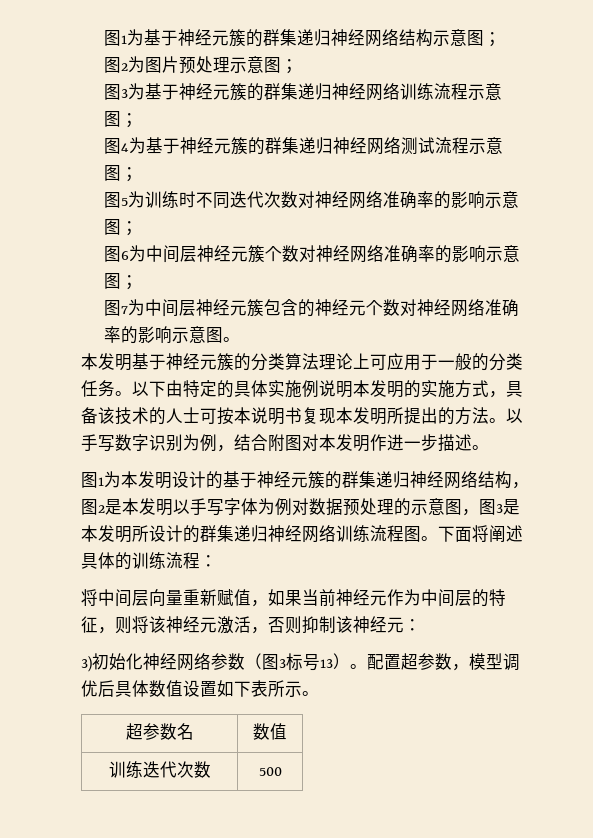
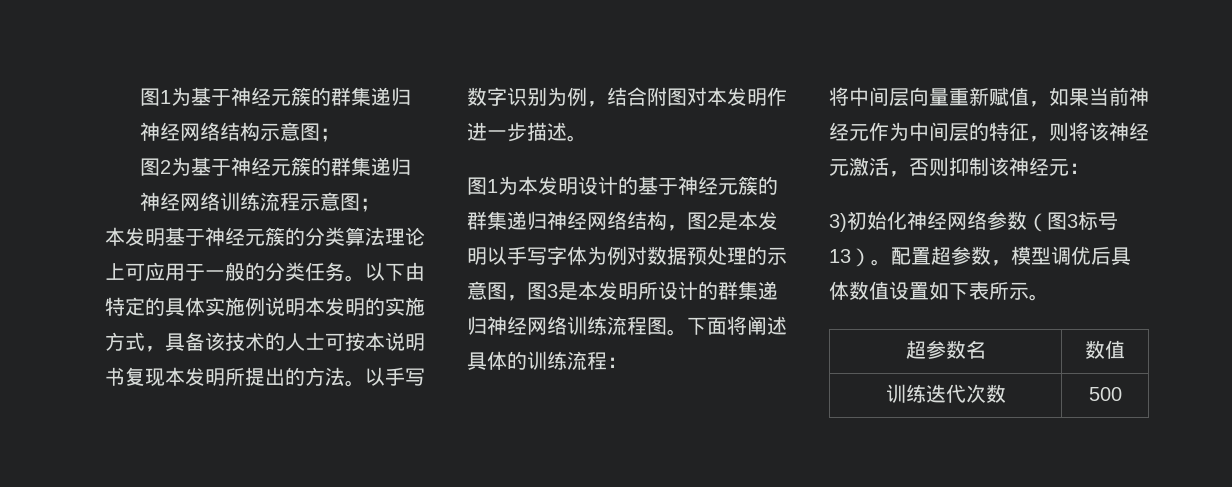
[144,56,298,74] [103,83,145,100] 图片预处理示意图； // 图3为 -> (191, 166) none
[103,137,503,155] [103,165,138,182] [103,191,519,209] [103,219,138,236] [103,245,520,263] [103,273,138,290] [103,299,519,317] [103,326,240,344] // 图4为基于神经元簇的群集递归神经网络测试流程示意图； // 图5为训练时不同迭代次数对神经网络准确率的影响示意图； // 图6为中间层神经元簇个数对神经网络准确率的影响示意图； // 图7为中间层神经元簇包含的神经元个数对神经网络准确率的影响示意图。 -> (380, 205) none

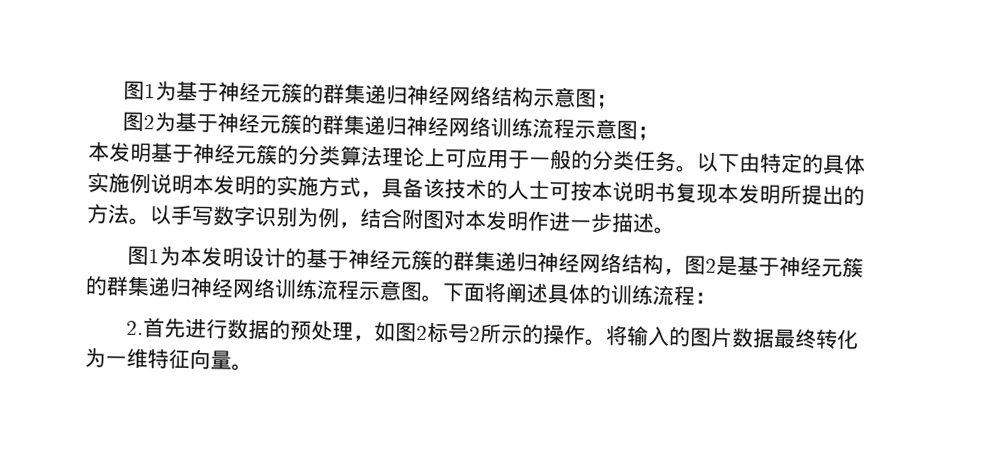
[738,211,778,230] [467,246,787,265] [467,281,778,301] [467,316,647,335] 本发明以手写字体为例对数据预处理的示意图，图3是本发明所设计的群集递归神经网络训练流程 -> [737,255,865,279] [85,275,402,301] 基于神经元簇的群集递归神经网络训练流程示意
[829,87,1149,107] [829,122,1149,142] [829,157,1089,177] [829,211,1118,232] [829,246,1131,267] [829,281,1049,301] [905,340,986,359] [1085,340,1125,359] [885,384,1006,403] [1088,387,1122,401] 将中间层向量重新赋值，如果当前神经元作为中间层的特征，则将该神经元激活，否则抑制该神经元： // 3)初始化神经网络参数（图3标号13）。配置超参数，模型调优后具体数值设置如下表所示。 // 超参数名 | 数值 // 训练迭代次数 | 500 -> [126,317,860,350] [84,347,253,371] 2.首先进行数据的预处理，如图2标号2所示的操作。将输入的图片数据最终转化为一维特征向量。

